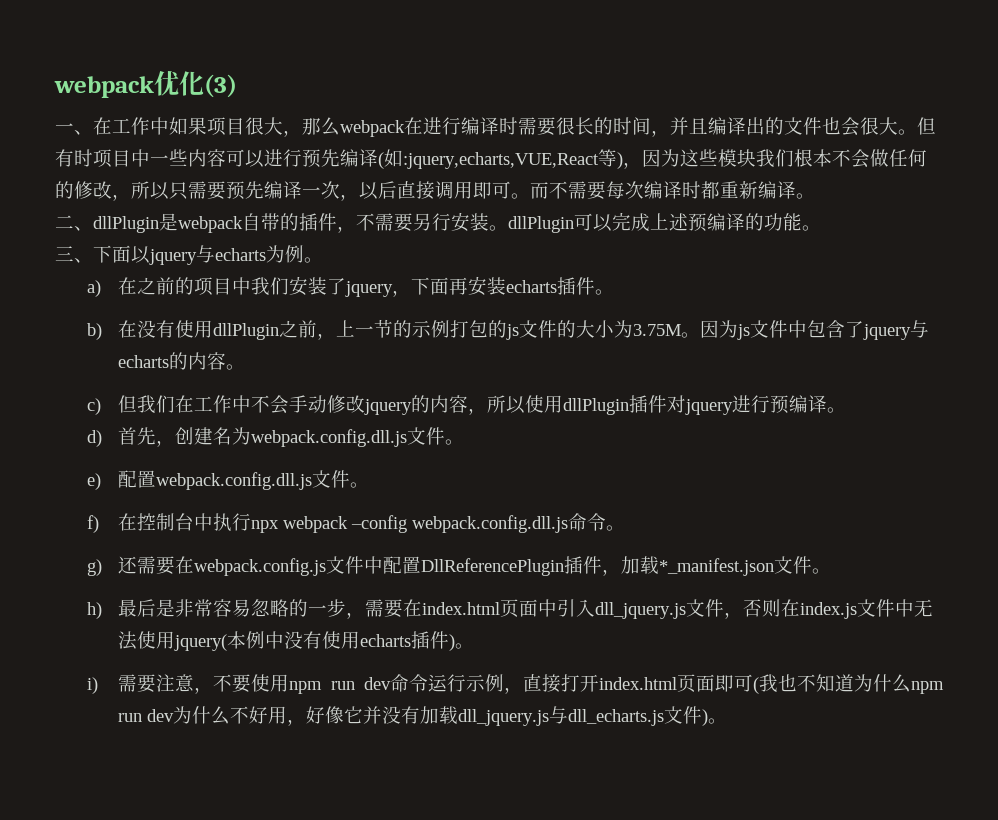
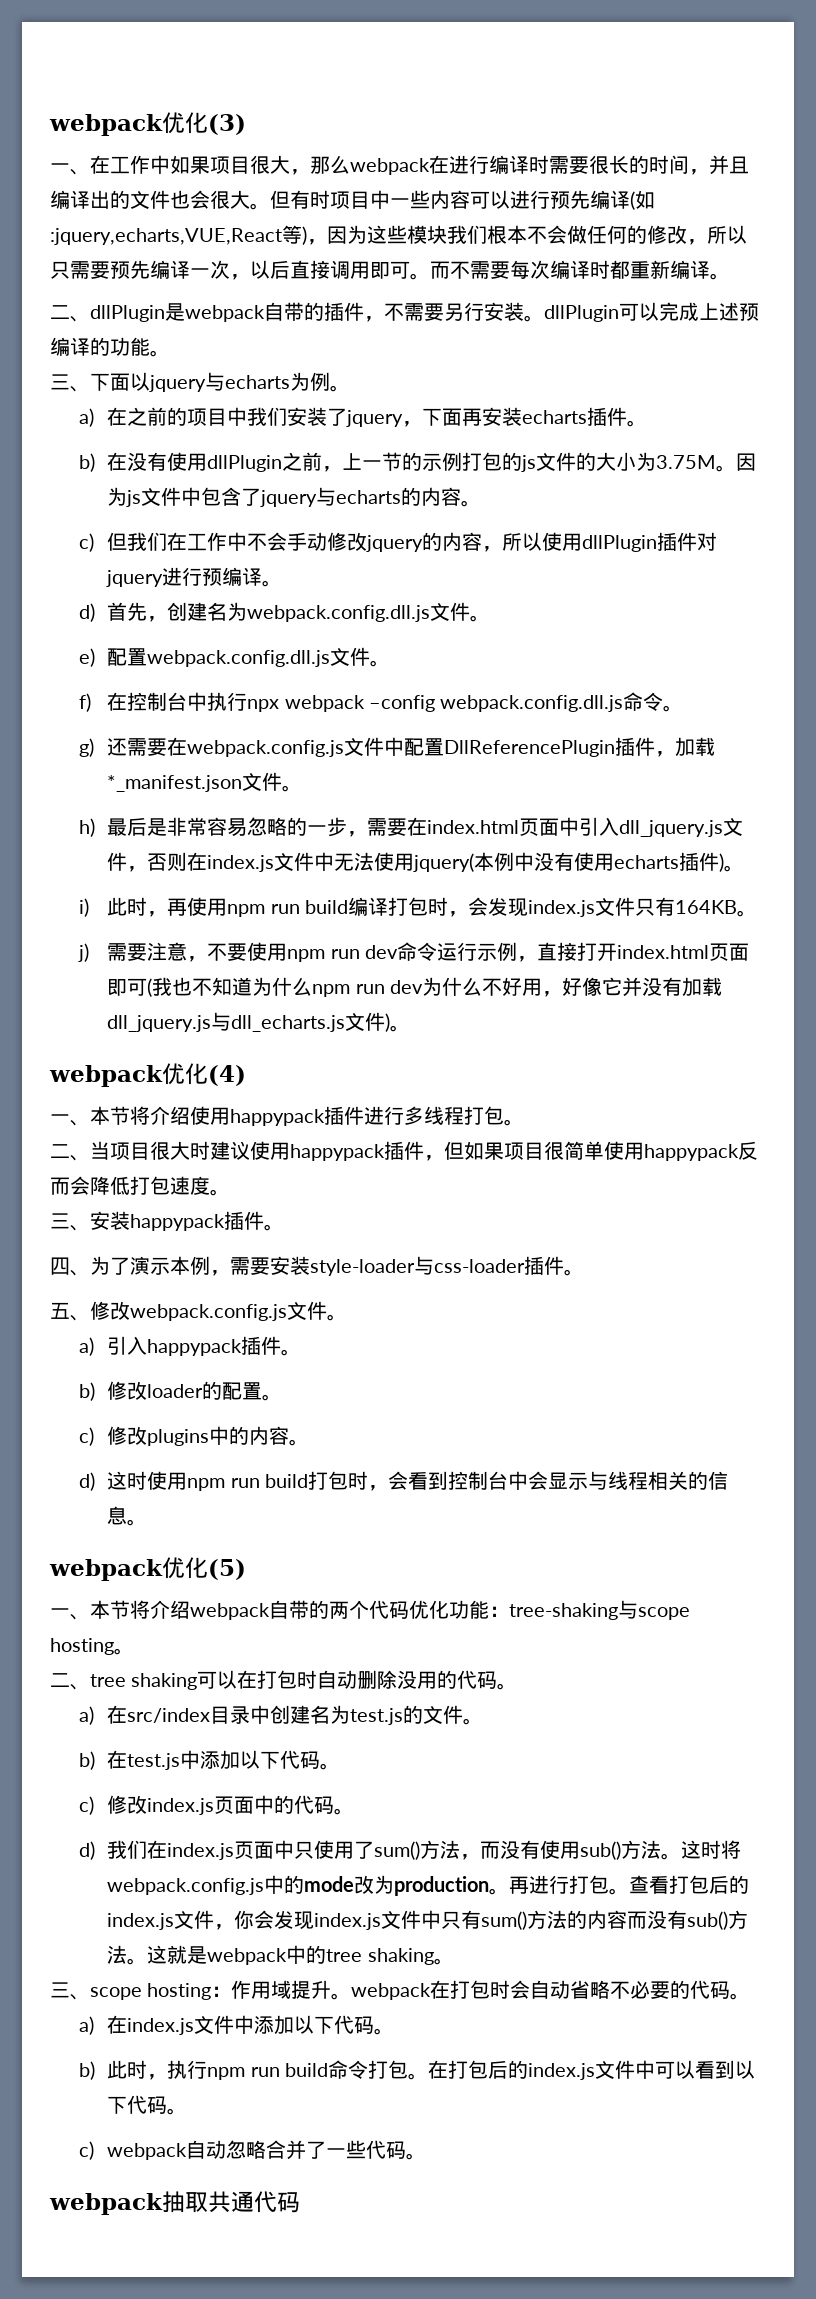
(98, 685) none -> [107,897,758,917] [77,943,89,962] 此时，再使用npm run build编译打包时，会发现index.js文件只有164KB。 // j)
(728, 721) none -> [49,1063,246,1087] [50,1106,524,1126] [50,1141,758,1161] [50,1176,230,1196] [50,1211,284,1231] [50,1256,584,1276] [50,1301,347,1321] [78,1336,302,1356] [78,1381,283,1401] [78,1426,310,1446] [78,1471,729,1491] [107,1506,148,1526] [49,1557,246,1581] [50,1600,690,1620] [50,1638,134,1655] [50,1670,518,1690] [78,1705,484,1725] [78,1750,341,1770] [78,1795,355,1815] [78,1840,742,1860] [107,1875,750,1896] [107,1910,749,1930] [107,1945,454,1965] [50,1980,751,2000] [78,2015,395,2035] [78,2060,756,2080] [107,2095,188,2115] [78,2140,427,2160] [49,2191,300,2215] // webpack优化(4) // 一、本节将介绍使用happypack插件进行多线程打包。 // 二、当项目很大时建议使用happypack插件，但如果项目很简单使用happypack反而会降低打包速度。 // 三、安装happypack插件。 // 四、为了演示本例，需要安装style-loader与css-loader插件。 // 五、修改webpack.config.js文件。 // a)引入happypack插件。 // b)修改loader的配置。 // c)修改plugins中的内容。 // d)这时使用npm run build打包时，会看到控制台中会显示与线程相关的信息。 // webpack优化(5) // 一、本节将介绍webpack自带的两个代码优化功能：tree-shaking与scope hosting。 // 二、tree shaking可以在打包时自动删除没用的代码。 // a)在src/index目录中创建名为test.js的文件。 // b)在test.js中添加以下代码。 // c)修改index.js页面中的代码。 // d)我们在index.js页面中只使用了sum()方法，而没有使用sub()方法。这时将webpack.config.js中的mode改为production。再进行打包。查看打包后的index.js文件，你会发现index.js文件中只有sum()方法的内容而没有sub()方法。这就是webpack中的tree shaking。 // 三、scope hosting：作用域提升。webpack在打包时会自动省略不必要的代码。 // a)在index.js文件中添加以下代码。 // b)此时，执行npm run build命令打包。在打包后的index.js文件中可以看到以下代码。 // c) webpack自动忽略合并了一些代码。 // webpack抽取共通代码

